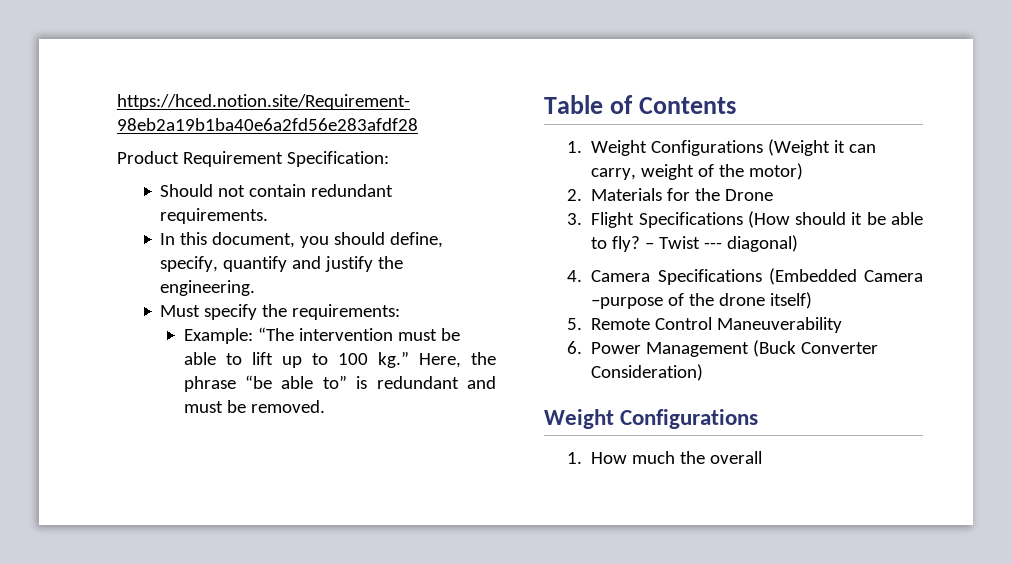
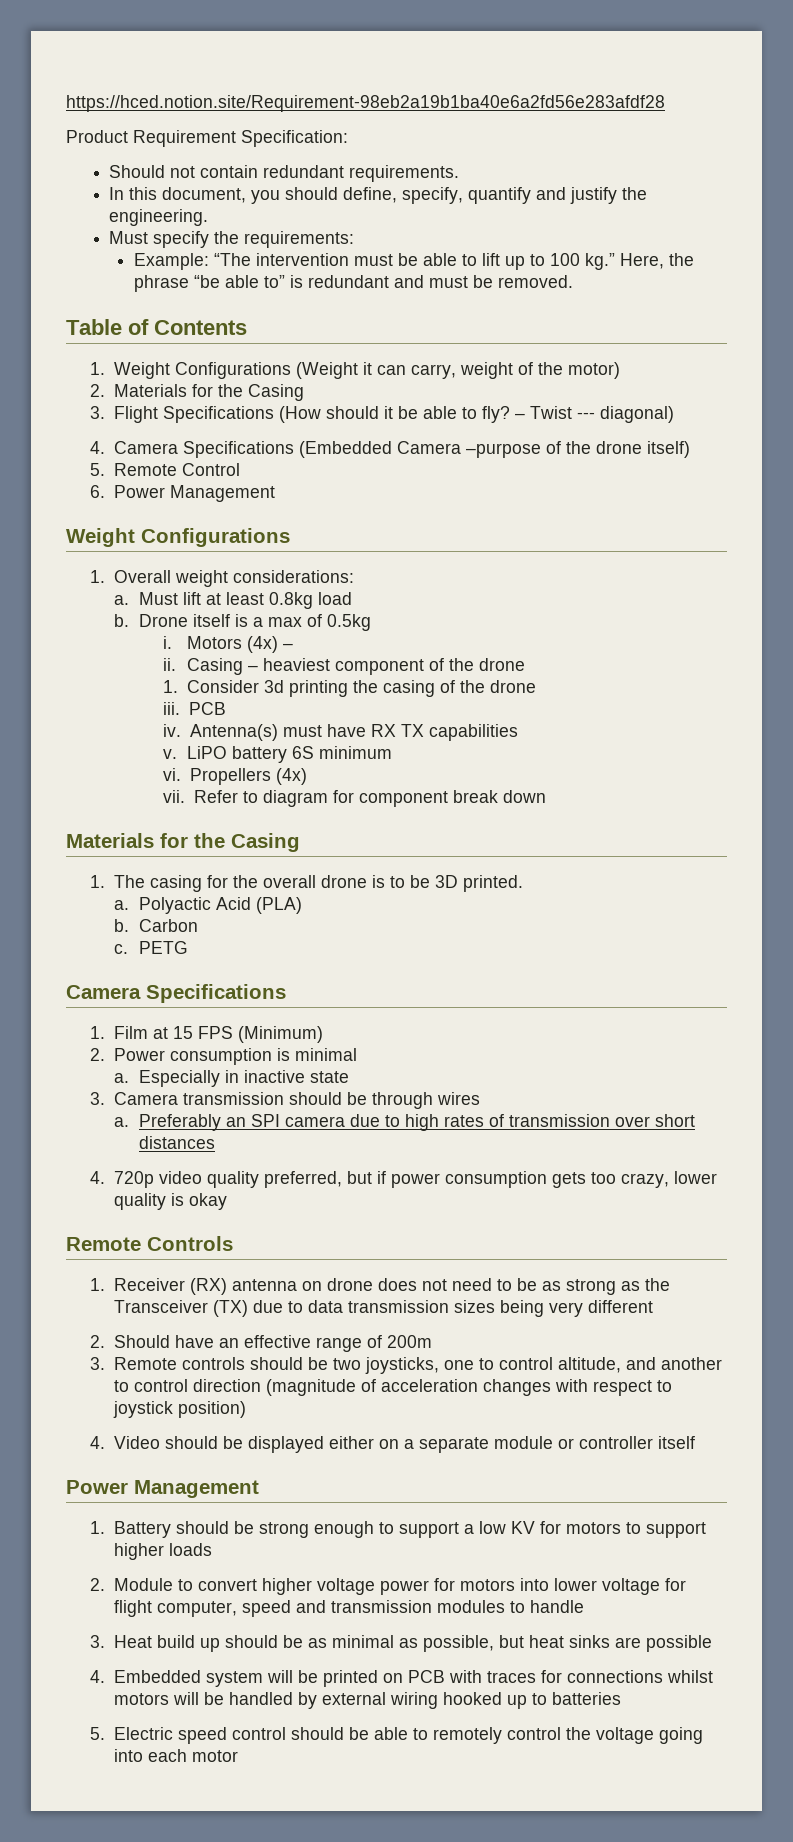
[725,189,774,201] Drone -> [248,384,305,401] Casing
[717,317,843,333] Maneuverability -> (241, 469) none
[753,340,879,357] [591,364,704,381] (Buck Converter Consideration) -> (276, 493) none
[591,451,763,464] How much the overall -> [114,570,355,587] [114,592,352,609] [114,614,371,631] [162,636,294,653] [162,658,526,675] [162,680,537,697] [162,702,226,715] [162,724,518,741] [162,746,393,763] [162,768,307,785] [162,790,546,807] [66,833,300,852] [90,875,524,892] [114,897,302,914] [114,919,198,932] [114,941,188,954] [66,984,286,1003] [90,1026,324,1043] [90,1048,358,1065] [114,1070,349,1087] [90,1092,481,1109] [114,1114,695,1131] [138,1136,215,1149] [90,1171,718,1188] [114,1193,228,1210] [66,1236,233,1251] [90,1278,671,1295] [114,1300,654,1317] [90,1335,433,1352] [90,1357,723,1374] [114,1379,673,1396] [113,1401,247,1418] [90,1436,696,1453] [66,1480,259,1498] [90,1521,707,1538] [114,1543,213,1560] [90,1578,687,1595] [114,1600,585,1617] [90,1635,713,1652] [90,1670,714,1687] [114,1692,622,1709] [90,1727,704,1744] [114,1749,239,1762] Overall weight considerations: // a. Must lift at least 0.8kg load // b. Drone itself is a max of 0.5kg // i. Motors (4x) – // ii. Casing – heaviest component of the drone // 1. Consider 3d printing the casing of the drone // iii. PCB // iv. Antenna(s) must have RX TX capabilities // v. LiPO battery 6S minimum // vi. Propellers (4x) // vii. Refer to diagram for component break down // Materials for the Casing // 1. The casing for the overall drone is to be 3D printed. // a. Polyactic Acid (PLA) // b. Carbon // c. PETG // Camera Specifications // 1. Film at 15 FPS (Minimum) // 2. Power consumption is minimal // a. Especially in inactive state // 3. Camera transmission should be through wires // a. Preferably an SPI camera due to high rates of transmission over short distances // 4. 720p video quality preferred, but if power consumption gets too crazy, lower quality is okay // Remote Controls // 1. Receiver (RX) antenna on drone does not need to be as strong as the Transceiver (TX) due to data transmission sizes being very different // 2. Should have an effective range of 200m // 3. Remote controls should be two joysticks, one to control altitude, and another to control direction (magnitude of acceleration changes with respect to joystick position) // 4. Video should be displayed either on a separate module or controller itself // Power Management // 1. Battery should be strong enough to support a low KV for motors to support higher loads // 2. Module to convert higher voltage power for motors into lower voltage for flight computer, speed and transmission modules to handle // 3. Heat build up should be as minimal as possible, but heat sinks are possible // 4. Embedded system will be printed on PCB with traces for connections whilst motors will be handled by external wiring hooked up to batteries // 5. Electric speed control should be able to remotely control the voltage going into each motor

